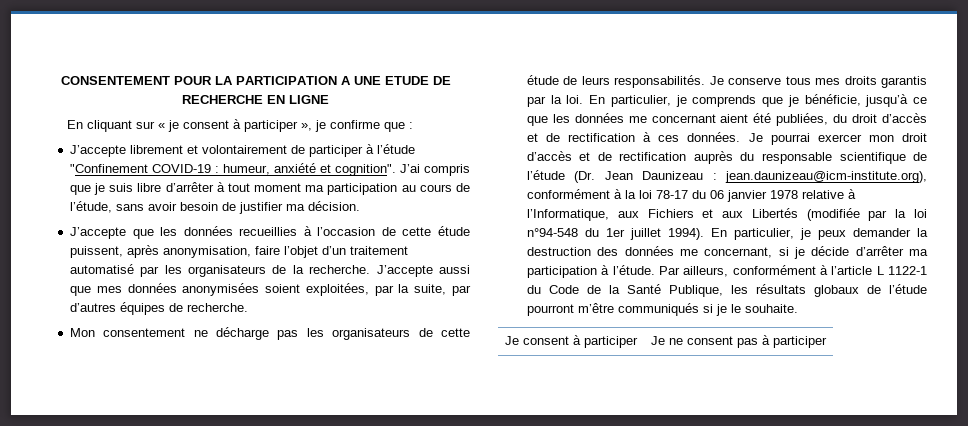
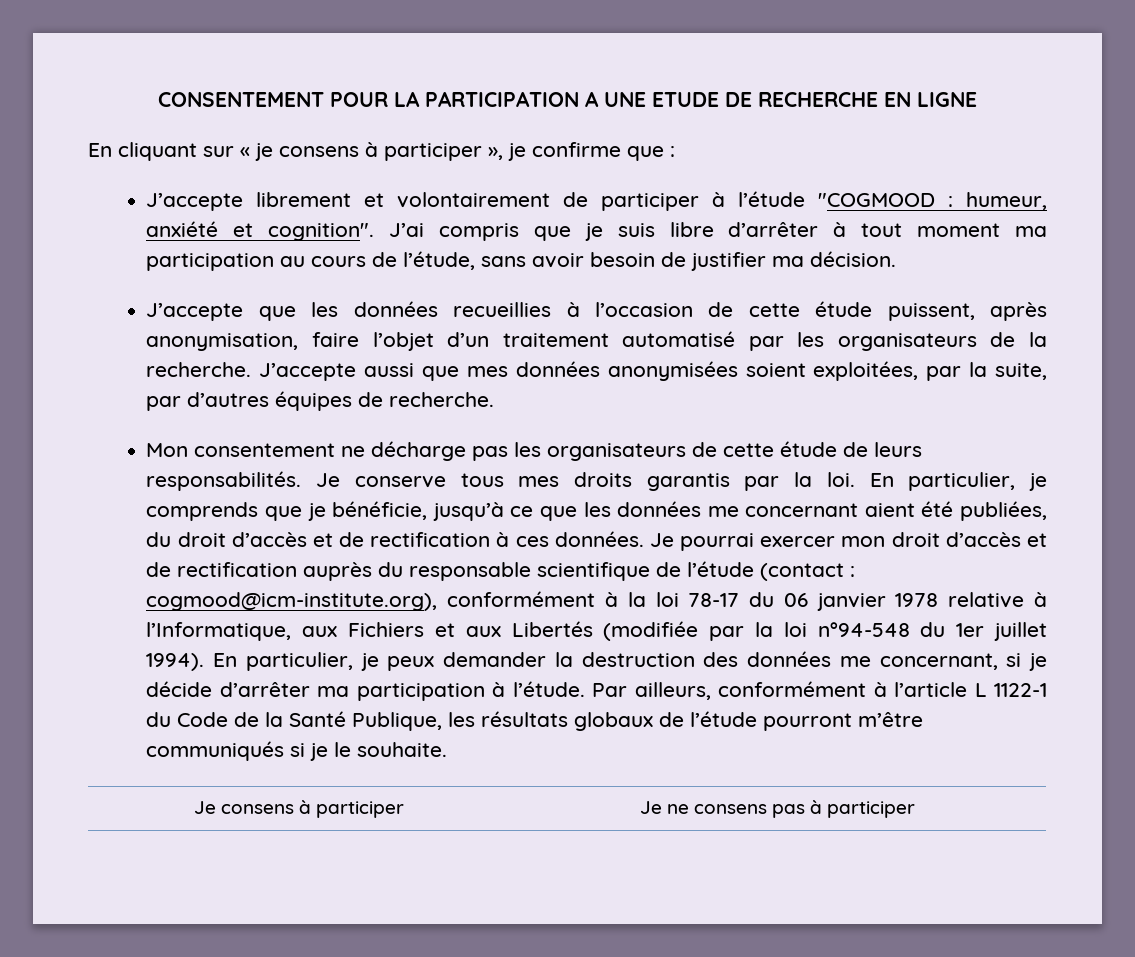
[182,120,229,129] consent -> [279,146,359,157] consens
[69,164,211,173] "Confinement COVID-19 -> [818,193,936,207] "COGMOOD
[574,171,927,183] (Dr. Jean Daunizeau : jean.daunizeau@icm-institute.org), -> [760,563,856,581] [146,592,438,611] (contact : cogmood@icm-institute.org),
[523,336,569,345] consent -> [220,804,294,814] consens
[686,336,733,345] consent -> [693,804,767,814] consens

